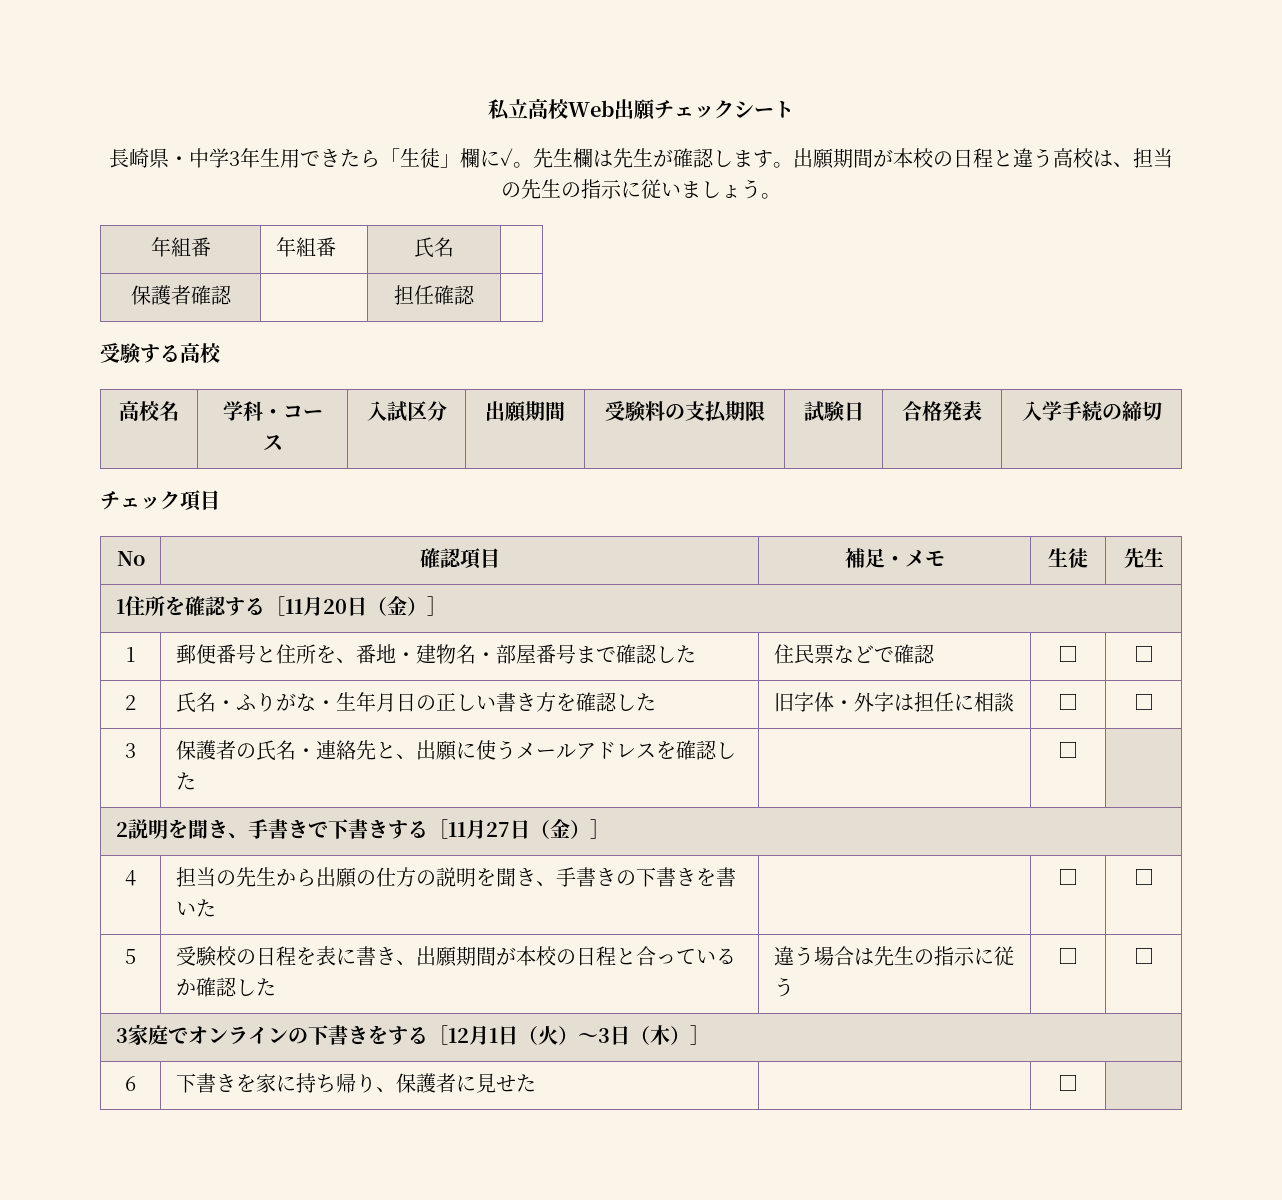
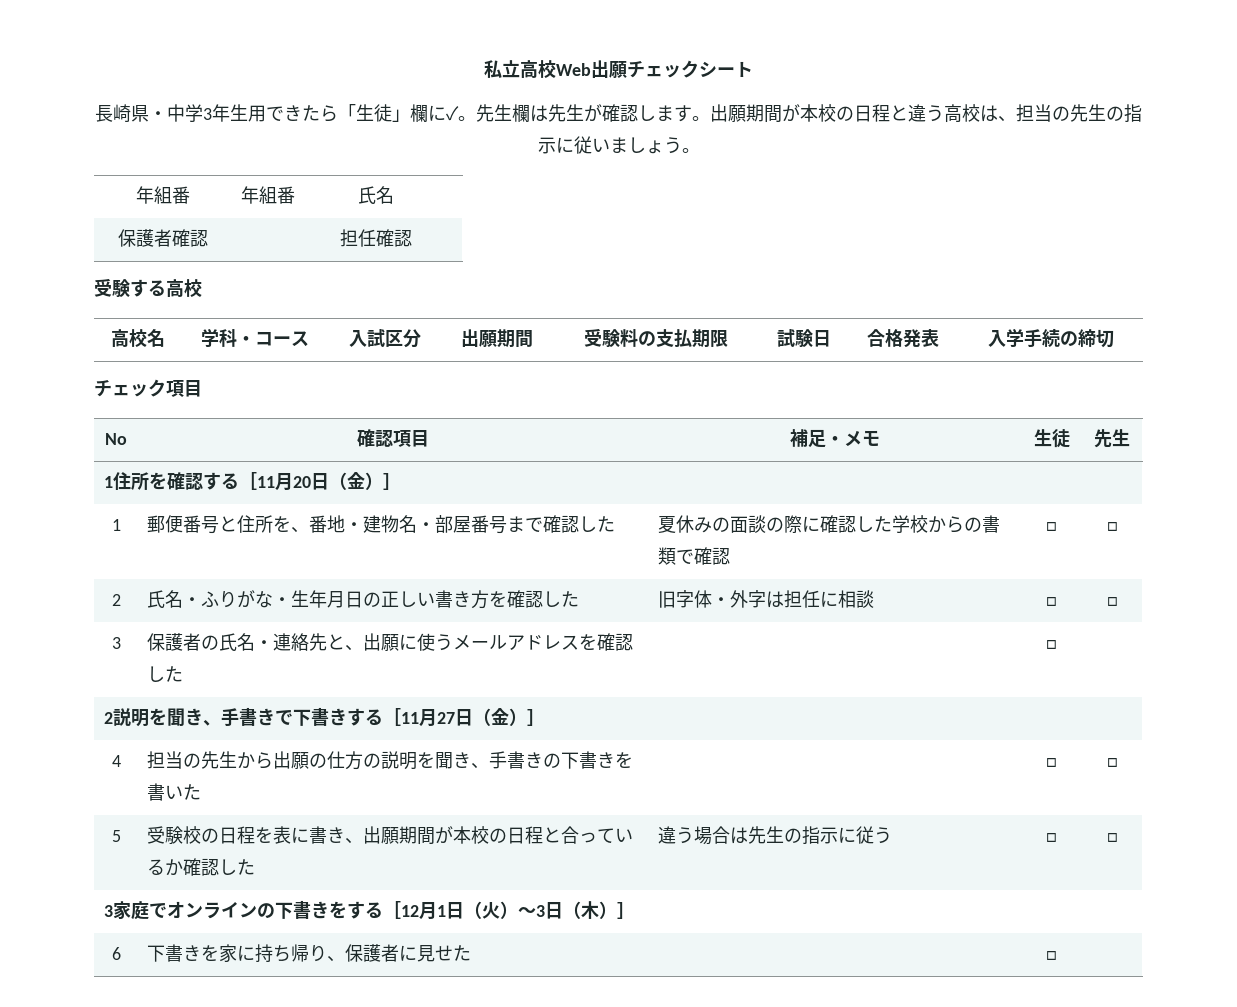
[773,644,874,664] 住民票など -> [658,515,1001,534] [658,547,677,565] 夏休みの面談の際に確認した学校からの書類

